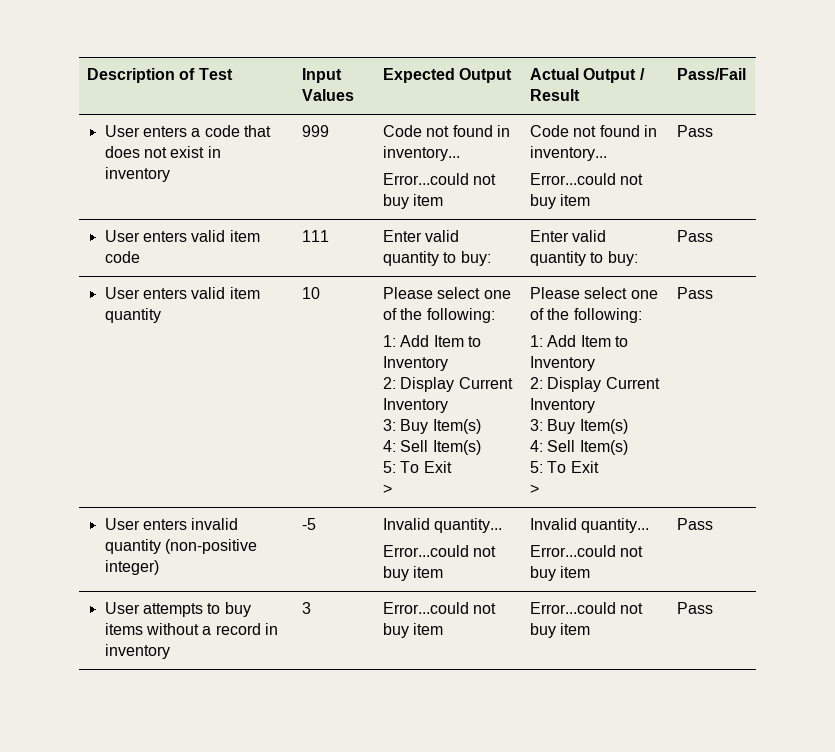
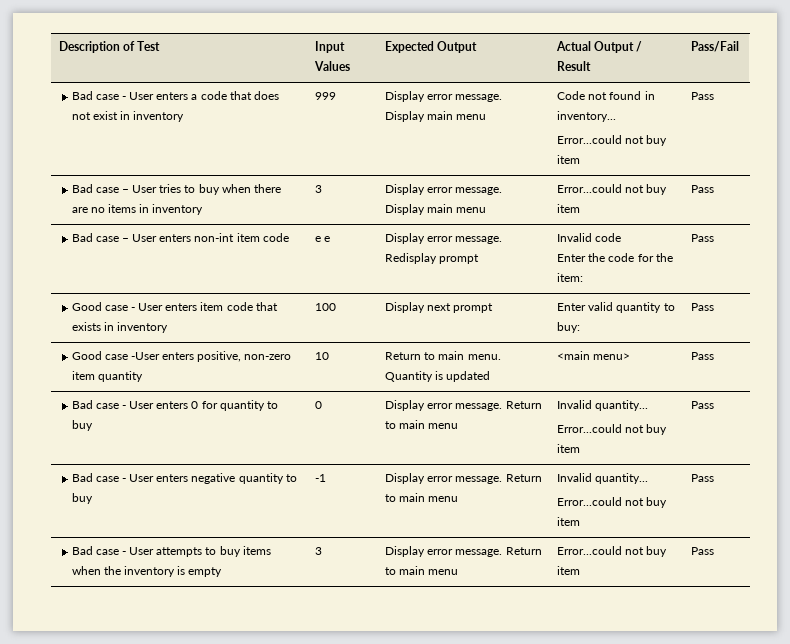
(746, 74) none -> [71,91,127,100] Bad case -
[382,125,510,137] [382,146,460,161] [382,173,497,185] [382,194,444,209] Code not found in inventory... // Error...could not buy item -> [385,91,503,102] [385,111,487,122] Display error message. Display main menu
[104,230,226,242] User enters valid -> [71,184,281,195] [71,204,204,215] [315,185,323,193] [385,184,503,195] [385,204,487,215] [557,184,668,195] [557,204,581,213] [691,185,715,193] [71,233,235,242] Bad case – User tries to buy when there are no items in inventory | 3 | Display error message. Display main menu | Error...could not buy item | Pass // Bad case – User enters non-int
[301,230,329,242] [382,230,460,242] [382,251,491,266] 111 | Enter valid quantity to buy: -> [315,236,331,242] [385,233,503,244] [385,253,480,264] [557,233,622,242] [557,253,673,262] [557,273,584,282] [691,234,715,242] [71,302,278,311] [71,322,169,333] [315,303,337,311] [385,302,494,313] e e | Display error message. Redisplay prompt | Invalid code // Enter the code for the item: | Pass // Good case - User enters item code that exists in inventory | 100 | Display next prompt
[104,287,260,299] [104,308,161,323] [301,287,320,299] [382,287,511,299] [382,308,495,323] [382,335,481,347] [382,356,448,371] [382,377,513,392] [382,398,448,413] [382,419,481,434] [382,440,481,455] [382,461,452,473] [382,484,392,494] [529,287,658,299] [529,308,642,323] [529,335,628,347] [529,356,595,371] [529,377,660,392] [529,398,595,413] [529,419,628,434] [529,440,628,455] [529,461,599,473] [529,484,539,494] [676,287,713,299] [104,518,239,530] [104,539,257,554] [104,560,159,575] [301,518,316,530] [382,518,503,533] [382,545,497,557] [382,566,444,581] [529,518,650,533] [529,545,644,557] [529,566,591,581] [676,518,713,530] User enters valid item quantity | 10 | Please select one of the following: // 1: Add Item to Inventory // 2: Display Current Inventory // 3: Buy Item(s) // 4: Sell Item(s) // 5: To Exit // > | Please select one of the following: // 1: Add Item to Inventory // 2: Display Current Inventory // 3: Buy Item(s) // 4: Sell Item(s) // 5: To Exit // > | Pass // User enters invalid quantity (non-positive integer) | -5 | Invalid quantity... // Error...could not buy item | Invalid quantity... // Error...could not buy item | Pass // -> [71,351,292,362] [71,371,143,382] [315,352,330,360] [385,351,501,360] [385,371,491,382] [557,351,631,360] [691,352,715,360] [71,400,278,411] [71,420,93,431] [315,401,323,409] [385,400,542,411] [385,420,459,429] [557,400,649,411] [557,424,668,435] [557,444,581,453] [691,401,715,409] [71,473,297,484] [71,493,93,504] [315,474,327,482] [385,473,542,484] [385,493,459,502] [557,473,649,484] [557,497,668,508] [557,517,581,526] [691,474,715,482] [71,546,127,555] Good case -User enters positive, non-zero item quantity | 10 | Return to main menu. Quantity is updated | <main menu> | Pass // Bad case - User enters 0 for quantity to buy | 0 | Display error message. Return to main menu | Invalid quantity... // Error...could not buy item | Pass // Bad case - User enters negative quantity to buy | -1 | Display error message. Return to main menu | Invalid quantity... // Error...could not buy item | Pass // Bad case -
[145,623,278,635] [104,644,170,659] [301,602,311,614] [382,602,497,614] [382,623,444,638] without a record in inventory | 3 | Error...could not buy item -> [71,566,223,577] [315,547,323,555] [385,546,542,557] [385,566,459,575] when the inventory is empty | 3 | Display error message. Return to main menu

